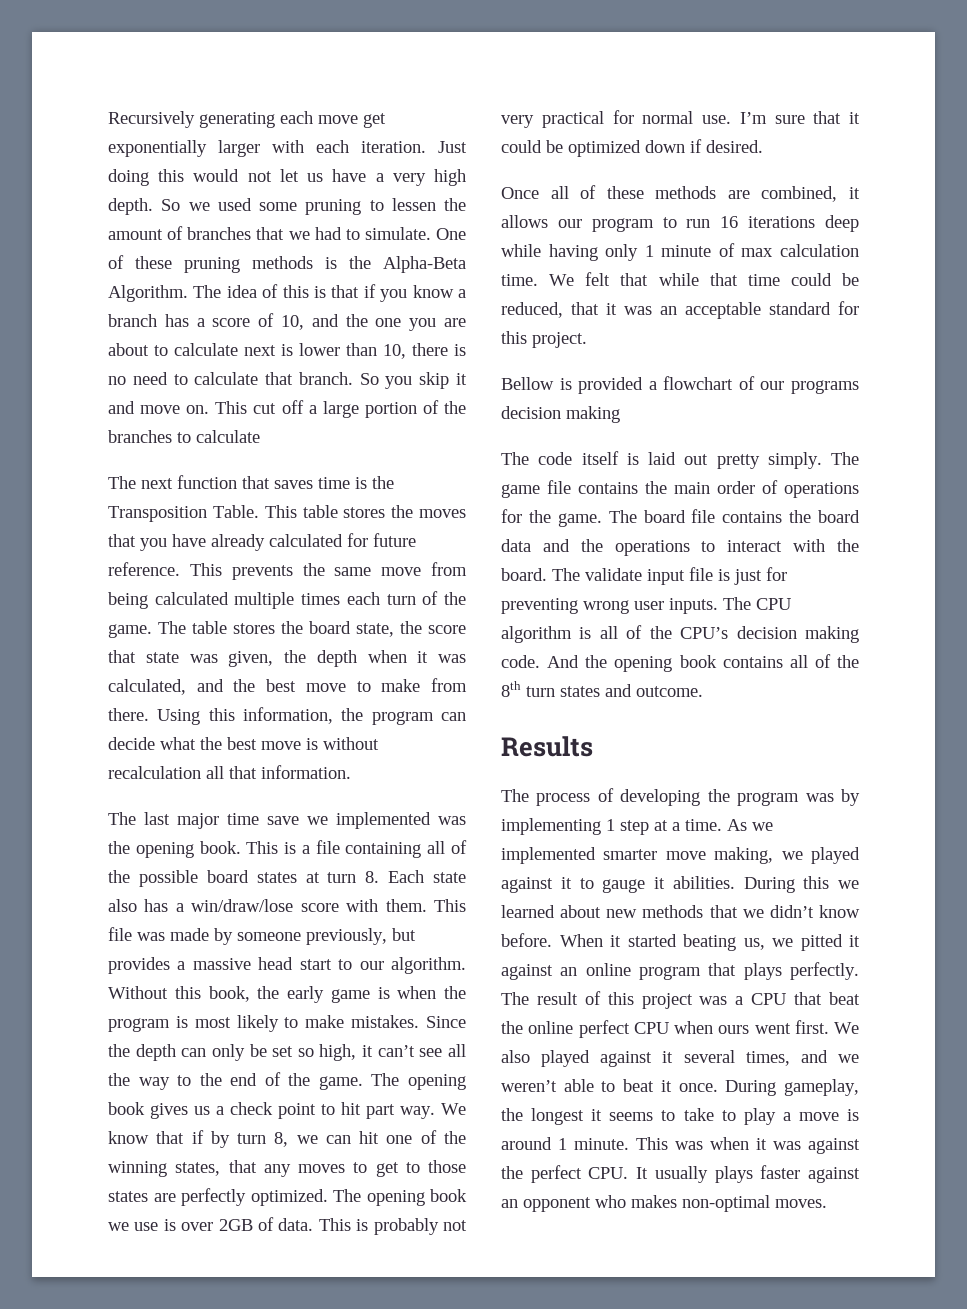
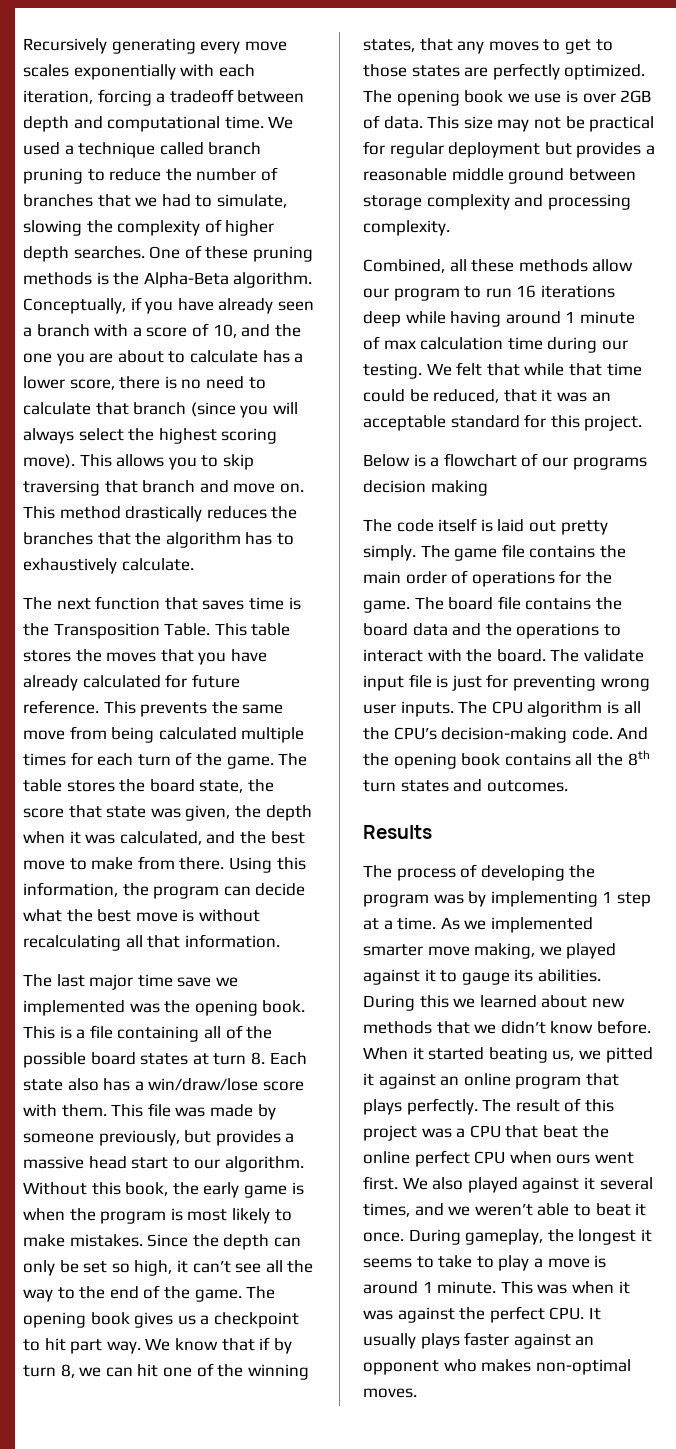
[280,111,386,128] [108,140,467,157] [108,169,467,186] [108,198,466,215] [108,229,163,240] each move get exponentially larger with each iteration. Just doing this would not let us have a very high depth. So we used some pruning to lessen the amount -> [200,41,287,54] [23,64,255,80] [23,89,305,106] [23,116,294,132] [23,142,262,158] [23,168,257,184] every move scales exponentially with each iteration, forcing a tradeoff between depth and computational time. We used a technique called branch pruning to reduce the number
[364,227,431,240] simulate. -> [216,194,287,208] [23,219,275,236] [23,246,145,262] simulate, slowing the complexity of higher depth searches.
[108,284,454,302] Algorithm. The idea of this is that if you know -> [233,272,313,288] [23,297,314,314] algorithm. Conceptually, if you have already seen
[164,314,189,327] has -> [94,324,129,337] with
[244,343,406,359] next is lower than 10, -> [262,350,304,363] [23,376,115,390] has a lower score,
[298,372,467,389] [108,400,466,418] [108,430,260,443] branch. So you skip it and move on. This cut off a large portion of the branches to calculate -> [133,402,298,418] [23,428,278,444] [23,454,254,470] [23,480,304,496] [23,506,298,522] [23,532,294,548] [23,558,194,574] branch (since you will always select the highest scoring move). This allows you to skip traversing that branch and move on. This method drastically reduces the branches that the algorithm has to exhaustively calculate.
(341, 599) none -> [70,752,93,766] for
[108,766,201,779] recalculation -> [23,935,121,951] recalculating
[230,1102,316,1119] check point -> [213,1312,299,1328] checkpoint
[356,1218,467,1235] [501,110,860,128] [501,139,763,157] [501,185,860,202] [501,215,548,228] is probably not very practical for normal use. I’m sure that it could be optimized down if desired. // Once all of these methods are combined, it allows -> [463,116,655,132] [363,141,655,158] [363,168,636,184] [363,194,631,210] [363,220,450,236] [363,259,634,273] size may not be practical for regular deployment but provides a reasonable middle ground between storage complexity and processing complexity. // Combined, all these methods allow
[605,244,639,261] only -> [505,311,561,324] around
[501,274,538,286] time. -> [507,337,628,353] [363,363,422,379] time during our testing.
[501,377,644,394] Bellow is provided -> [363,454,426,467] Below is
[626,625,643,639] of -> (641, 707) none
[736,626,859,643] decision making -> [441,727,568,743] decision-making
[814,654,831,668] of -> (593, 759) none
[636,686,703,697] outcome. -> [486,780,568,792] outcomes.
[654,877,665,889] it -> [514,969,534,982] its

